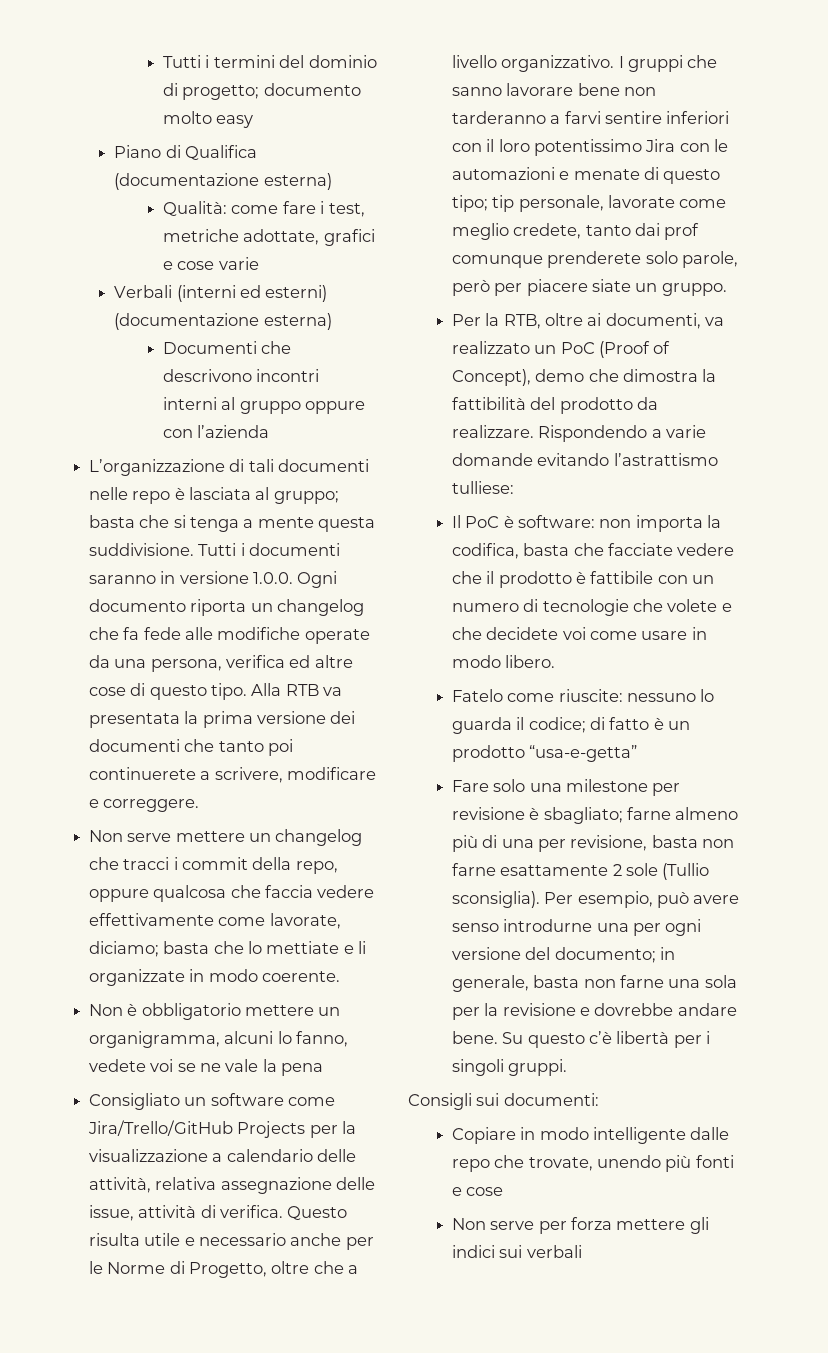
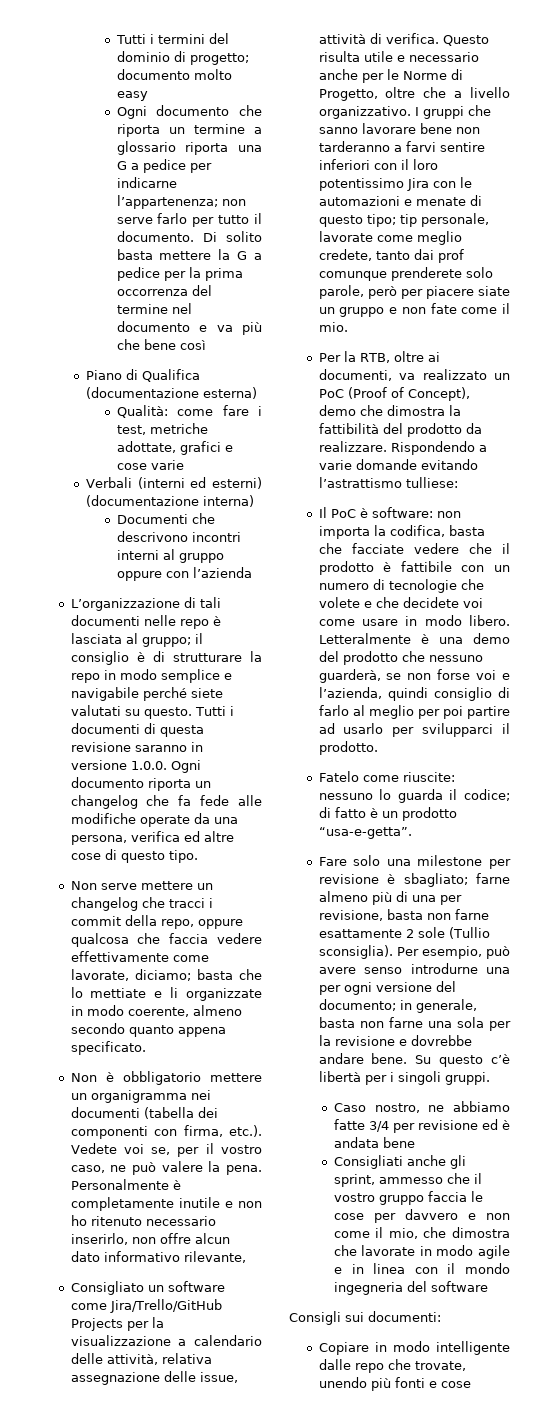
(254, 121) none -> [116,105,262,119] [116,124,262,137] [116,141,262,155] [116,159,212,173] [116,177,177,188] [116,195,246,209] [116,213,262,227] [116,231,262,242] [116,249,262,260] [116,267,243,281] [116,285,212,296] [116,303,192,314] [116,321,262,335] [116,339,206,350] // Ogni documento che riporta un termine a glossario riporta una G a pedice per indicarne l’appartenenza; non serve farlo per tutto il documento. Di solito basta mettere la G a pedice per la prima occorrenza del termine nel documento e va più che bene così
[263,313,332,330] esterna) -> [202,495,254,507] interna)
[88,515,376,532] [88,543,340,556] basta che si tenga a mente questa suddivisione. Tutti i documenti -> [194,633,203,644] [70,651,262,665] [70,669,232,683] [70,687,223,701] [70,705,234,719] [70,723,204,737] [70,742,131,752] il consiglio è di strutturare la repo in modo semplice e navigabile perché siete valutati su questo. Tutti i documenti di questa revisione
[251,683,343,696] [88,711,356,728] [88,739,293,756] [88,767,376,783] [88,799,200,812] Alla RTB va presentata la prima versione dei documenti che tanto poi continuerete a scrivere, modificare e correggere. -> (198, 856) none
[261,971,340,982] coerente. -> [127,1005,242,1017] [70,1023,226,1037] [70,1041,146,1055] coerente, almeno secondo quanto appena specificato.
[88,1031,348,1048] [88,1059,324,1076] organigramma, alcuni lo fanno, vedete voi se ne vale la pena -> [90,1090,211,1103] [70,1107,218,1119] [70,1125,262,1139] [70,1143,262,1157] [70,1161,262,1175] [70,1179,181,1190] [70,1197,262,1211] [70,1215,216,1226] [70,1233,230,1245] [70,1251,246,1263] organigramma nei documenti (tabella dei componenti con firma, etc.). Vedete voi se, per il vostro caso, ne può valere la pena. Personalmente è completamente inutile e non ho ritenuto necessario inserirlo, non offre alcun dato informativo rilevante,
[661,283,727,296] gruppo. -> [339,303,511,317] [318,322,348,332] gruppo e non fate come il mio.
(556, 661) none -> [318,633,510,644] [318,651,483,665] [318,669,510,683] [318,687,510,701] [318,705,510,719] [318,723,510,737] [318,741,378,755] Letteralmente è una demo del prodotto che nessuno guarderà, se non forse voi e l’azienda, quindi consiglio di farlo al meglio per poi partire ad usarlo per svilupparci il prodotto.
[529,745,638,762] “usa-e-getta” -> [318,827,412,839] “usa-e-getta”.
(568, 1067) none -> [333,1101,510,1113] [333,1119,510,1133] [333,1137,415,1148] [333,1155,466,1169] [333,1173,482,1187] [333,1191,483,1205] [333,1209,510,1223] [333,1227,510,1239] [333,1245,510,1259] [333,1263,510,1274] [333,1281,488,1295] // Caso nostro, ne abbiamo fatte 3/4 per revisione ed è andata bene // Consigliati anche gli sprint, ammesso che il vostro gruppo faccia le cose per davvero e non come il mio, che dimostra che lavorate in modo agile e in linea con il mondo ingegneria del software
[451,1217,709,1234] [451,1245,582,1258] // Non serve per forza mettere gli indici sui verbali -> (471, 1384) none

